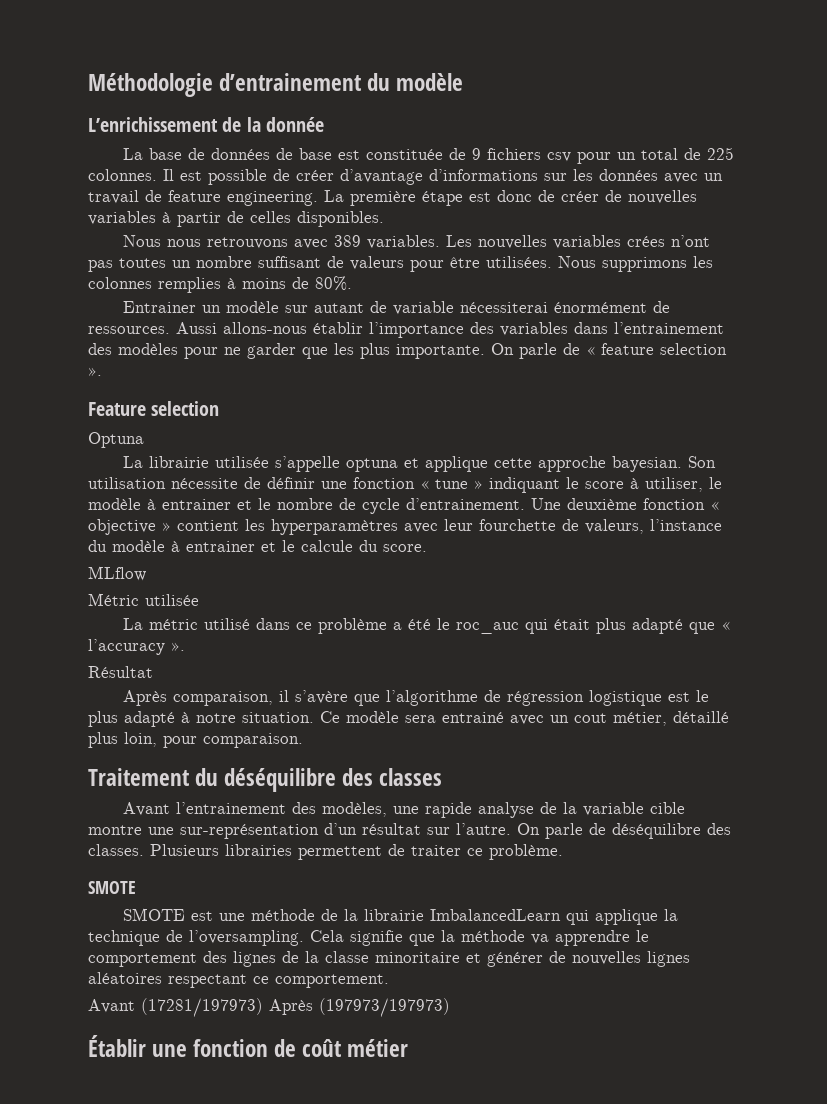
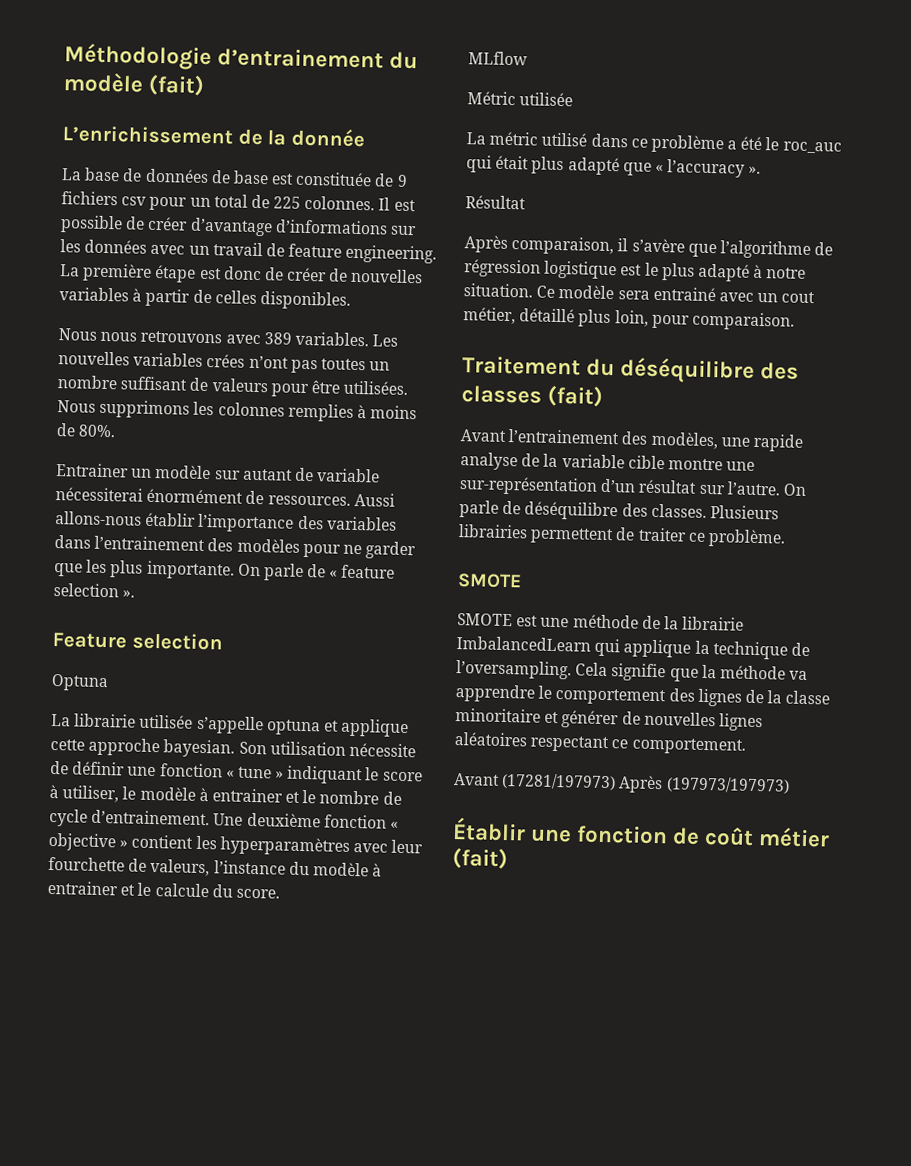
(464, 82) none -> [148,74,206,96] (fait)
(443, 777) none -> [547,385,604,407] (fait)
(409, 1048) none -> [452,847,508,870] (fait)

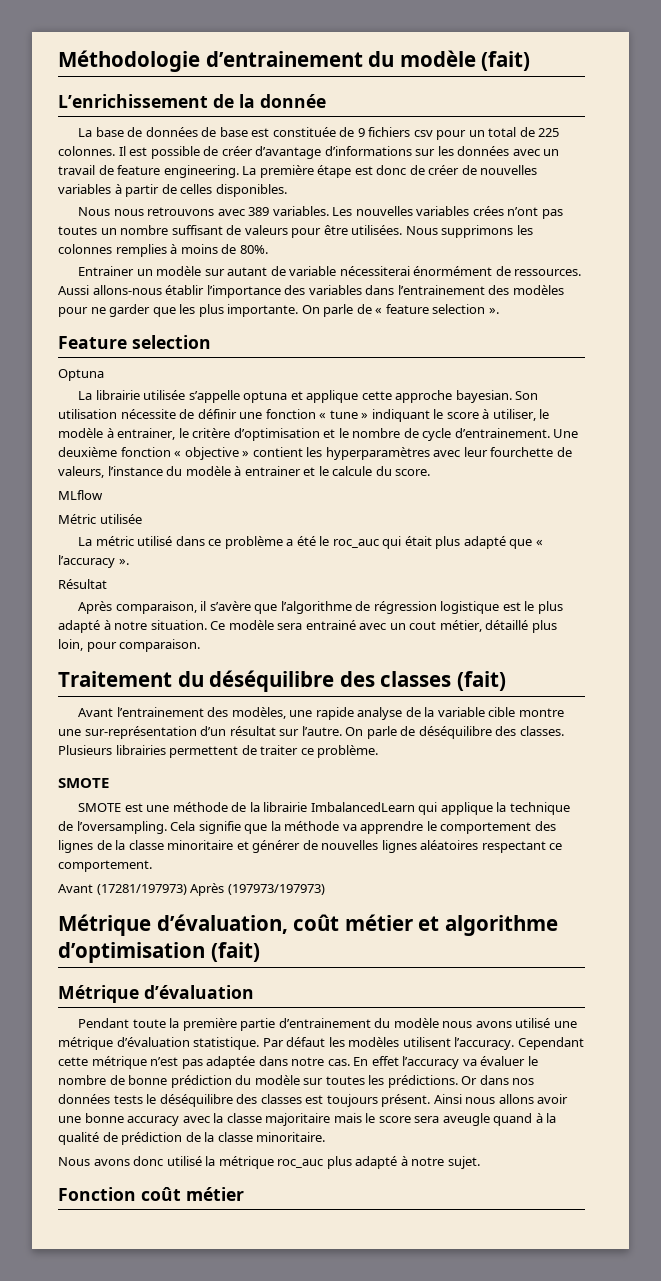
[211,788,283,803] entrainer -> [117,428,320,441] entrainer, le critère d’optimisation
[452,817,831,848] [452,847,508,870] Établir une fonction de coût métier (fait) -> [58,914,558,936] [58,942,260,963] [58,985,254,1003] [78,1018,577,1031] [58,1037,584,1050] [58,1056,538,1069] [58,1075,535,1088] [58,1094,569,1107] [58,1113,557,1126] [58,1132,326,1145] [58,1156,480,1169] [58,1187,244,1201] Métrique d’évaluation, coût métier et algorithme d’optimisation (fait) // Métrique d’évaluation // Pendant toute la première partie d’entrainement du modèle nous avons utilisé une métrique d’évaluation statistique. Par défaut les modèles utilisent l’accuracy. Cependant cette métrique n’est pas adaptée dans notre cas. En effet l’accuracy va évaluer le nombre de bonne prédiction du modèle sur toutes les prédictions. Or dans nos données tests le déséquilibre des classes est toujours présent. Ainsi nous allons avoir une bonne accuracy avec la classe majoritaire mais le score sera aveugle quand à la qualité de prédiction de la classe minoritaire. // Nous avons donc utilisé la métrique roc_auc plus adapté à notre sujet. // Fonction coût métier

